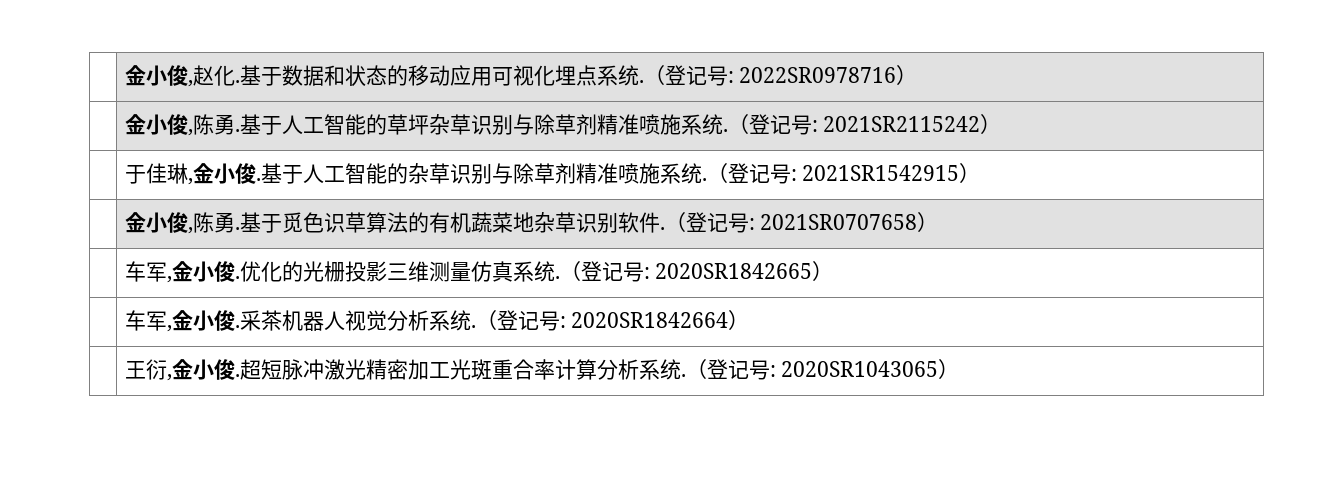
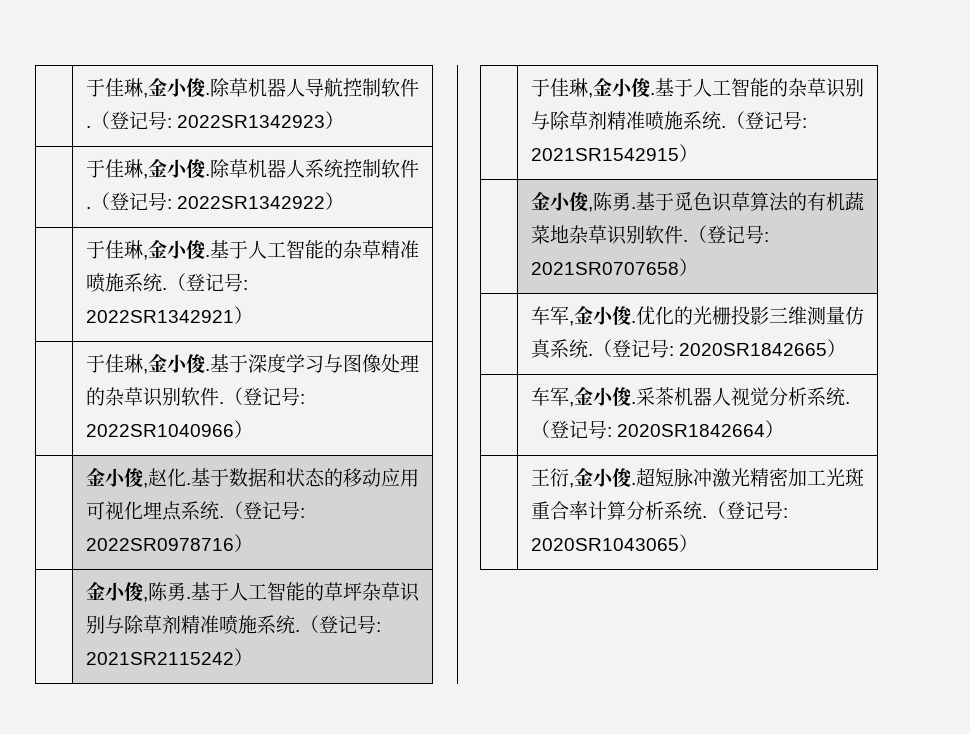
(124, 75) none -> [85,78,419,98] [85,111,345,130] [85,159,419,179] [85,192,345,211] [85,240,419,260] [85,273,248,293] [85,306,253,324] [85,354,419,374] [85,387,305,407] [85,420,253,438] | 于佳琳,金小俊.除草机器人导航控制软件.（登记号: 2022SR1342923） // | 于佳琳,金小俊.除草机器人系统控制软件.（登记号: 2022SR1342922） // | 于佳琳,金小俊.基于人工智能的杂草精准喷施系统.（登记号: 2022SR1342921） // | 于佳琳,金小俊.基于深度学习与图像处理的杂草识别软件.（登记号: 2022SR1040966） //

